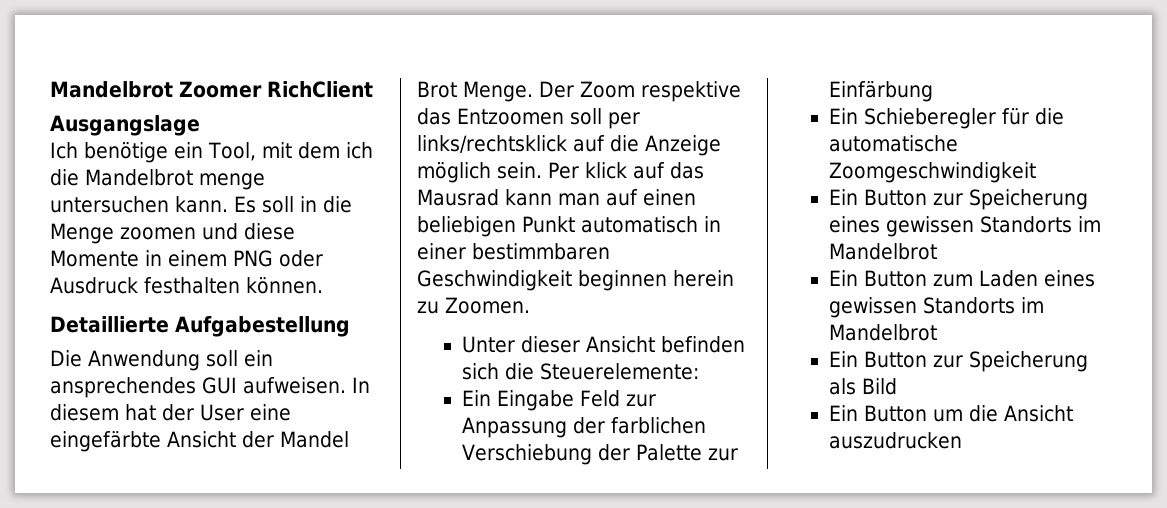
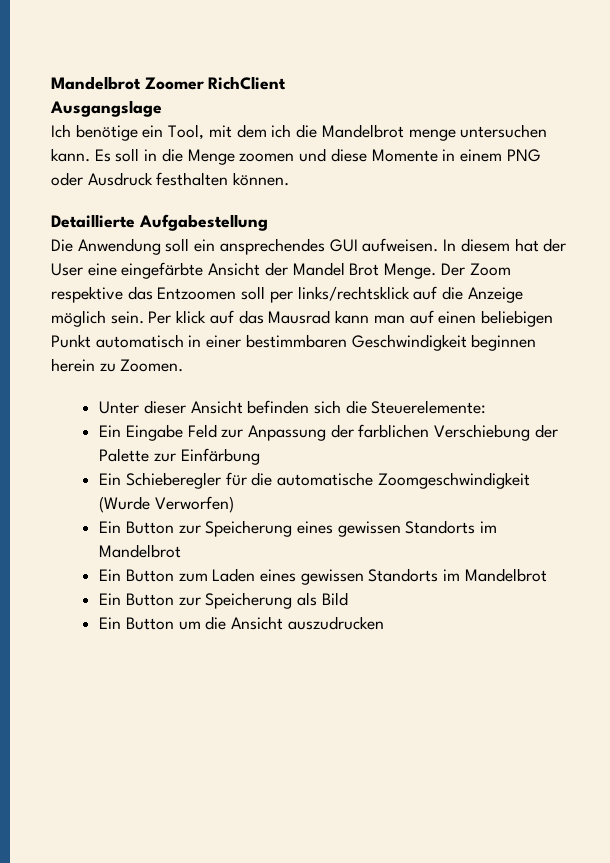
(1037, 172) none -> [99,496,234,513] (Wurde Verworfen)

